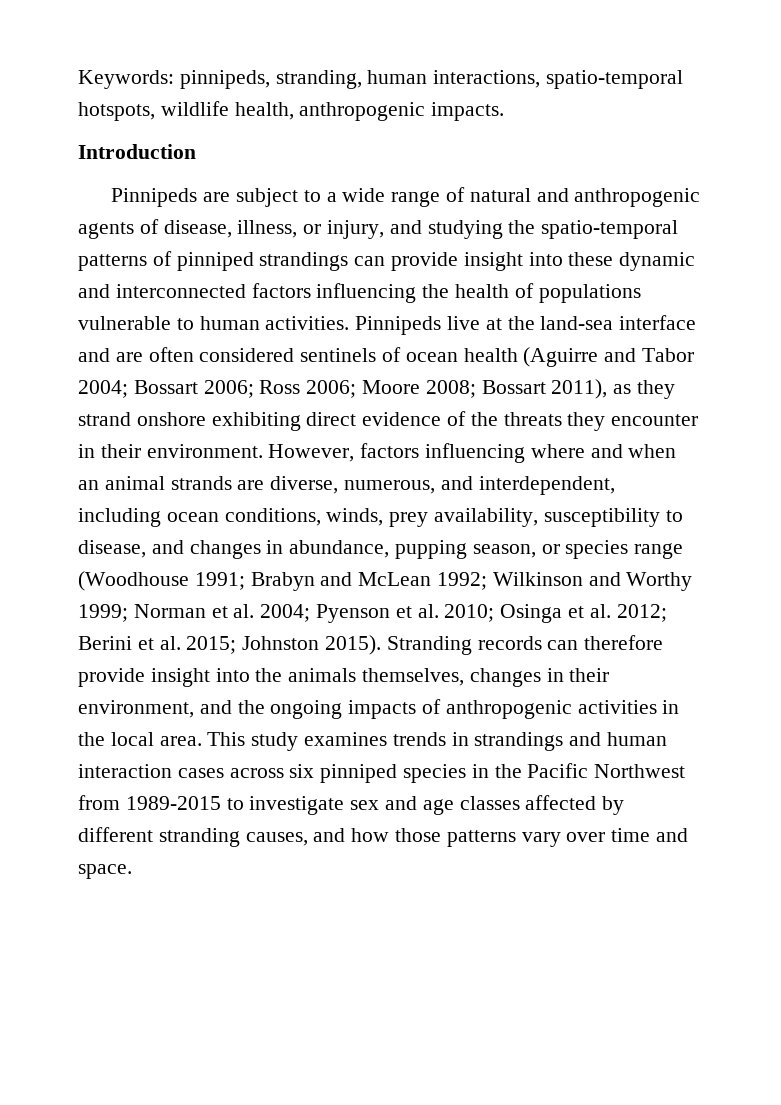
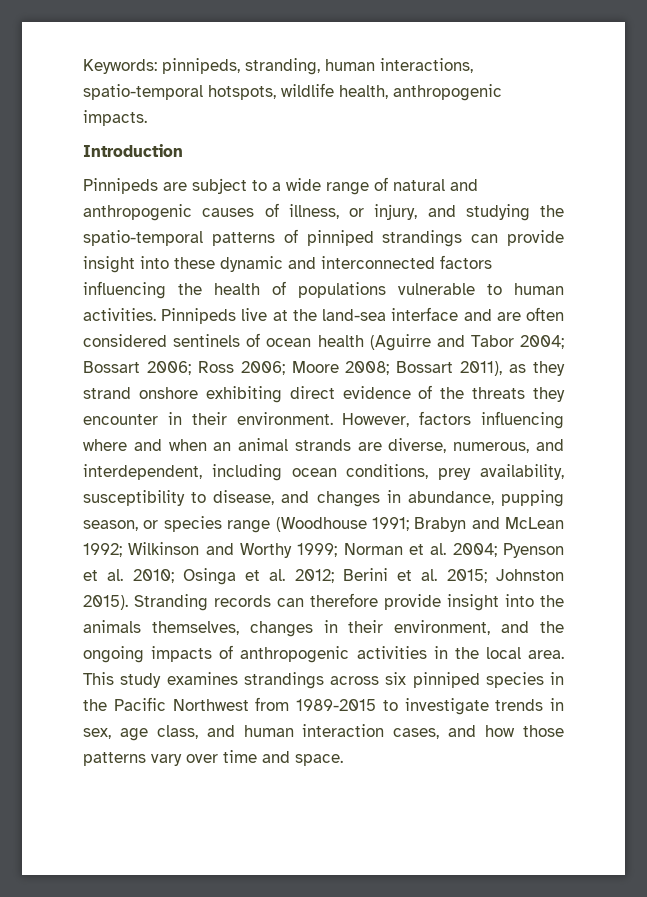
[78,219,232,239] agents of disease, -> [202,203,279,217] causes of
[326,508,384,526] winds, -> (429, 471) none
[392,732,668,751] [78,764,224,778] trends in strandings and human interaction cases -> [243,672,324,689] strandings
[350,795,625,815] [78,827,308,847] sex and age classes affected by different stranding causes, -> [495,698,564,711] [83,724,440,741] trends in sex, age class, and human interaction cases,

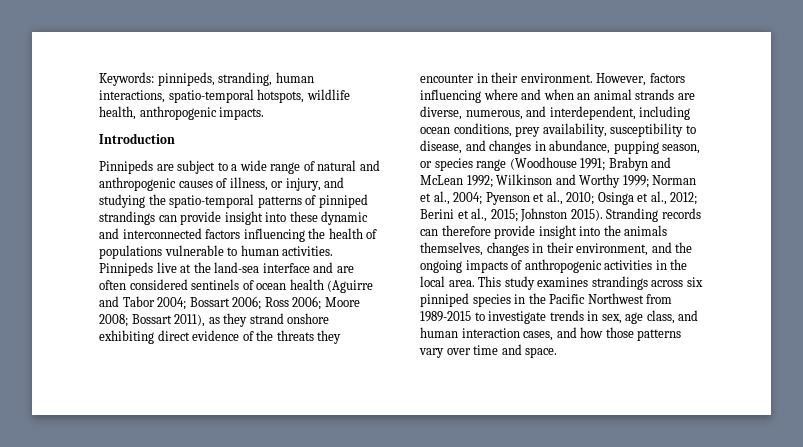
[430,543,447,555] al. -> [433,191,450,205] al.,
[107,569,124,581] al. -> [546,191,563,205] al.,
[269,569,286,581] al. -> [650,191,667,205] al.,
[421,569,438,581] al. -> [471,208,488,222] al.,

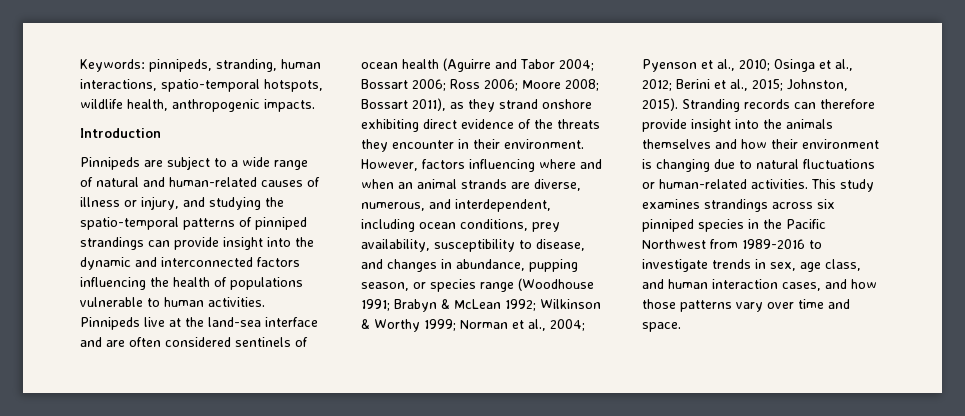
[99,177,176,191] anthropogenic -> [169,177,257,187] human-related
[229,177,268,191] illness, -> [80,197,120,207] illness
[289,211,318,222] these -> [295,237,314,247] the
[651,157,672,168] and -> [441,299,450,309] &
[555,174,576,185] and -> [361,319,370,329] &
[520,208,568,222] Johnston -> [787,79,848,91] Johnston,
[420,242,693,256] [420,259,688,273] [420,276,475,287] themselves, changes in their environment, and the ongoing impacts of anthropogenic activities in the local area. -> [642,139,879,149] [642,159,875,172] [642,179,808,189] themselves and how their environment is changing due to natural fluctuations or human-related activities.
[420,311,471,322] 1989-2015 -> [742,239,805,249] 1989-2016

